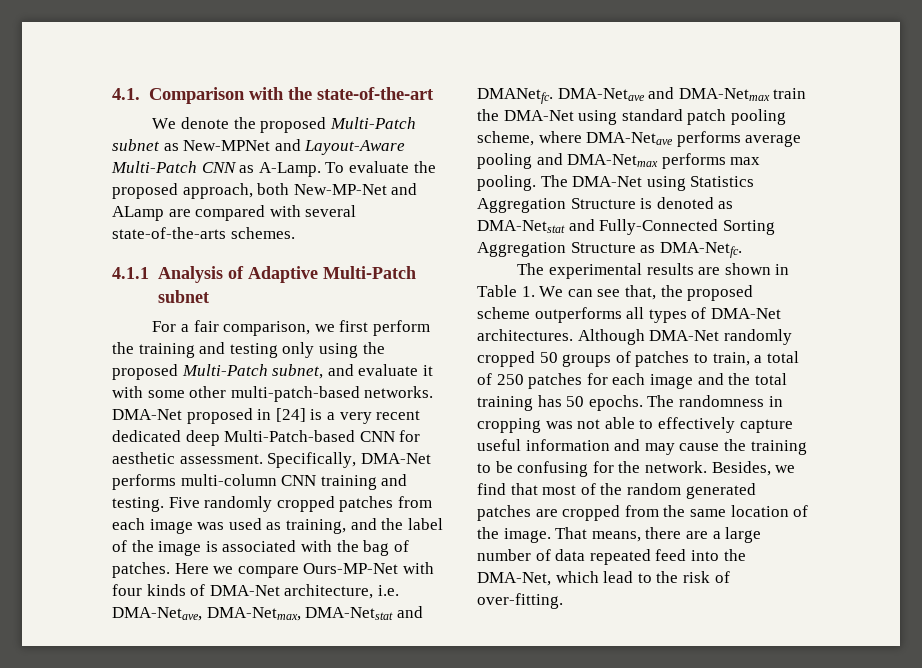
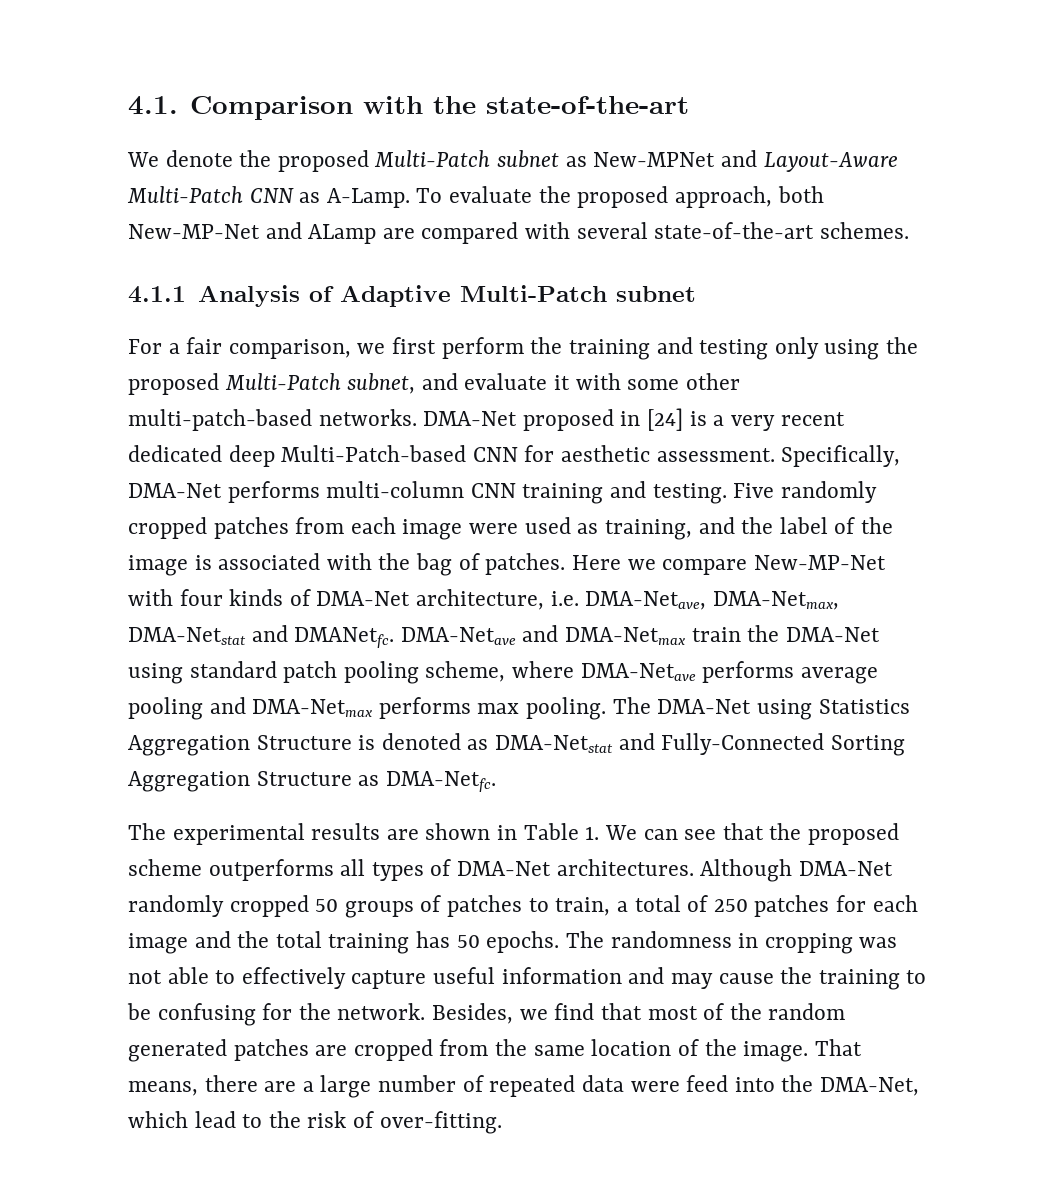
[112,227,226,239] state-of-the-arts -> [654,222,815,239] state-of-the-art
[197,522,225,530] was -> [469,523,519,534] were
[303,563,399,574] Ours-MP-Net -> [753,555,886,570] New-MP-Net
[624,285,656,300] that, -> [722,823,764,840] that
[555,549,651,565] data repeated -> [489,1075,680,1097] repeated data were

